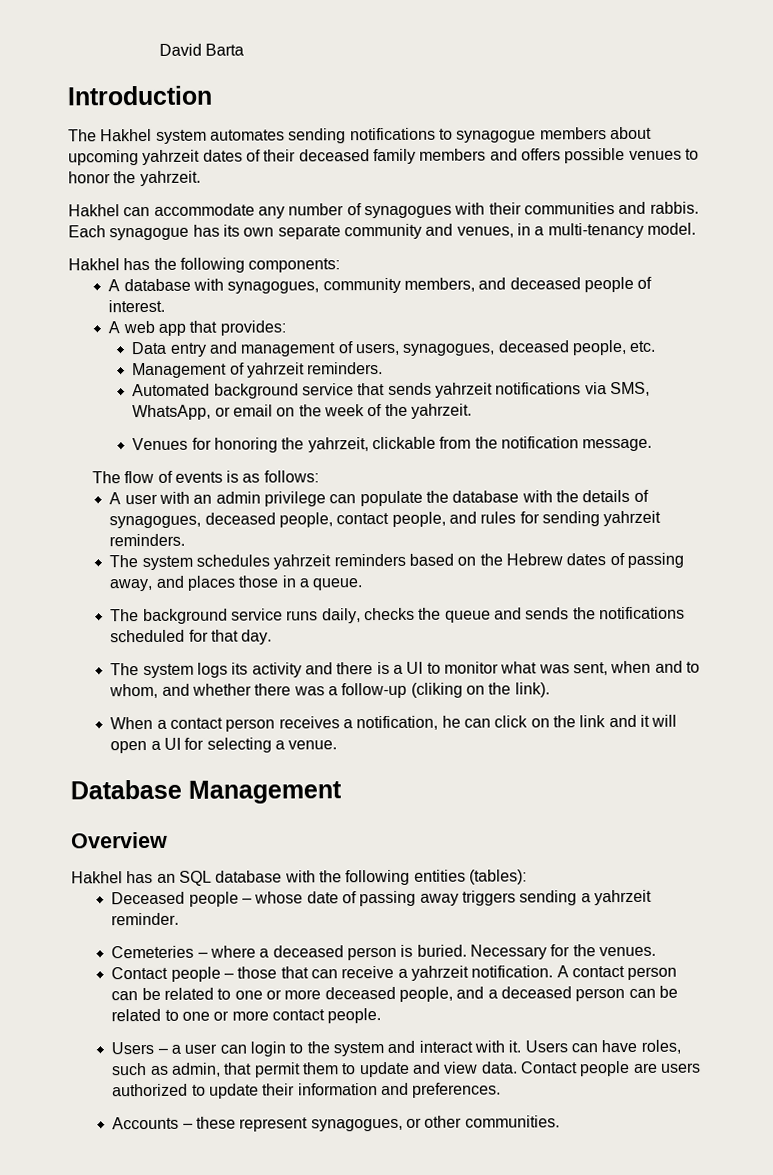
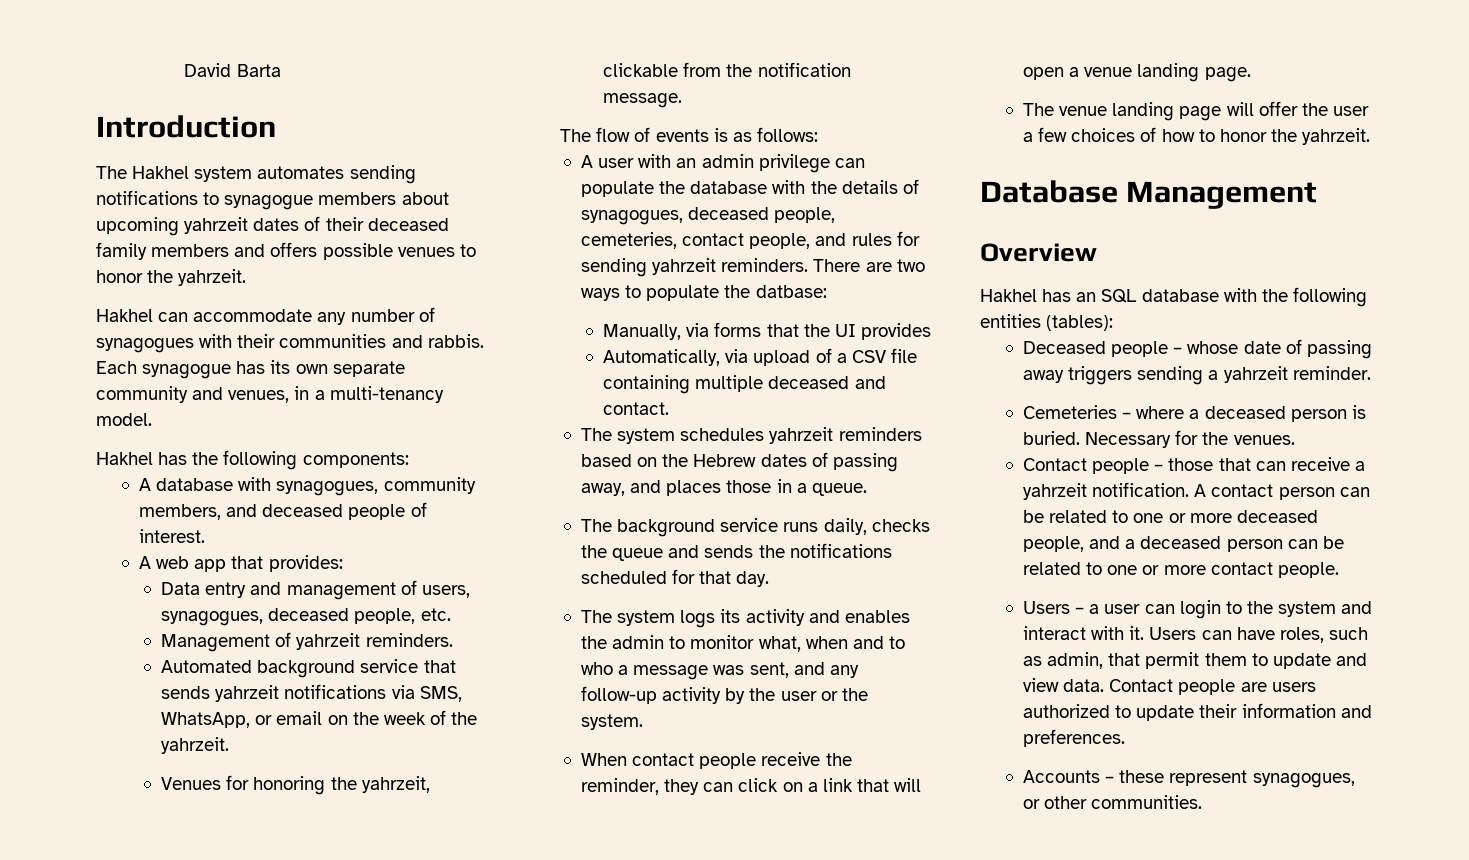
(334, 520) none -> [581,232,678,249] cemeteries,
(186, 540) none -> [813,259,925,272] [581,285,827,301] [603,322,931,340] [603,348,917,366] [603,375,886,394] [603,402,670,415] There are two ways to populate the datbase: // Manually, via forms that the UI provides // Automatically, via upload of a CSV file containing multiple deceased and contact.
[336,660,700,676] [109,682,550,699] [110,714,678,732] [110,737,338,754] there is a UI to monitor what was sent, when and to whom, and whether there was a follow-up (cliking on the link). // When a contact person receives a notification, he can click on the link and it will open a UI for selecting a venue. -> [844,610,910,623] [581,635,905,652] [581,662,859,680] [581,686,868,704] [581,714,644,730] [581,752,852,769] [581,778,922,795] [1023,63,1251,82] [1023,101,1369,121] [1023,127,1371,145] enables the admin to monitor what, when and to who a message was sent, and any follow-up activity by the user or the system. // When contact people receive the reminder, they can click on a link that will open a venue landing page. // The venue landing page will offer the user a few choices of how to honor the yahrzeit.

